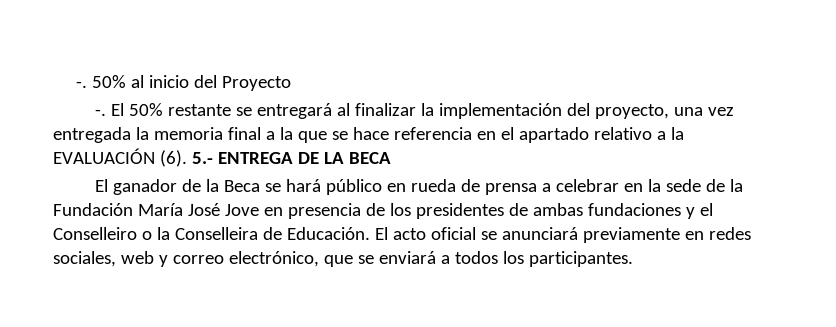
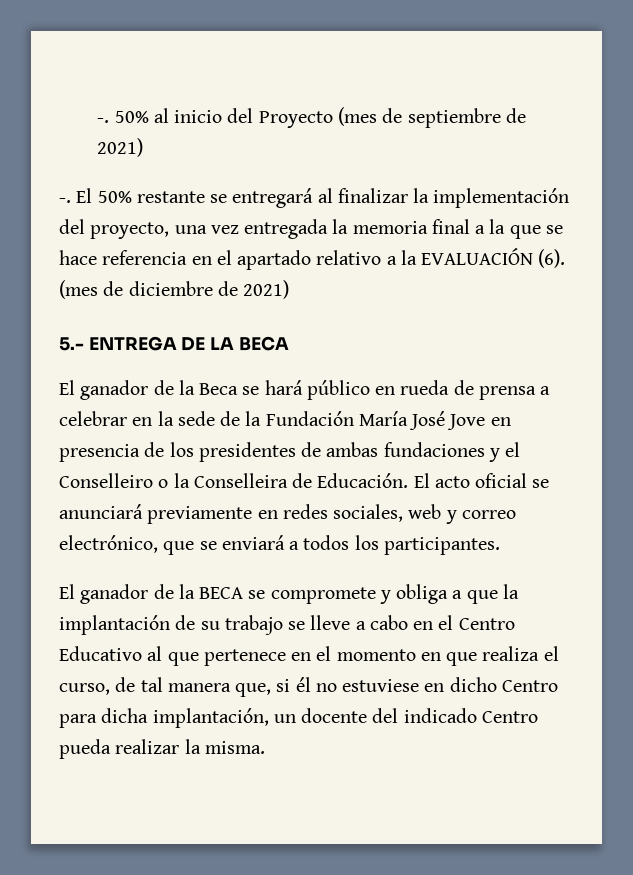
(291, 83) none -> [337,107,526,128] [97,138,144,157] (mes de septiembre de 2021)
(187, 158) none -> [59,280,290,299] (mes de diciembre de 2021) //
(633, 259) none -> [59,584,519,604] [59,615,515,635] [59,646,559,666] [59,677,558,697] [59,708,538,728] [59,739,265,759] // El ganador de la BECA se compromete y obliga a que la implantación de su trabajo se lleve a cabo en el Centro Educativo al que pertenece en el momento en que realiza el curso, de tal manera que, si él no estuviese en dicho Centro para dicha implantación, un docente del indicado Centro pueda realizar la misma.

